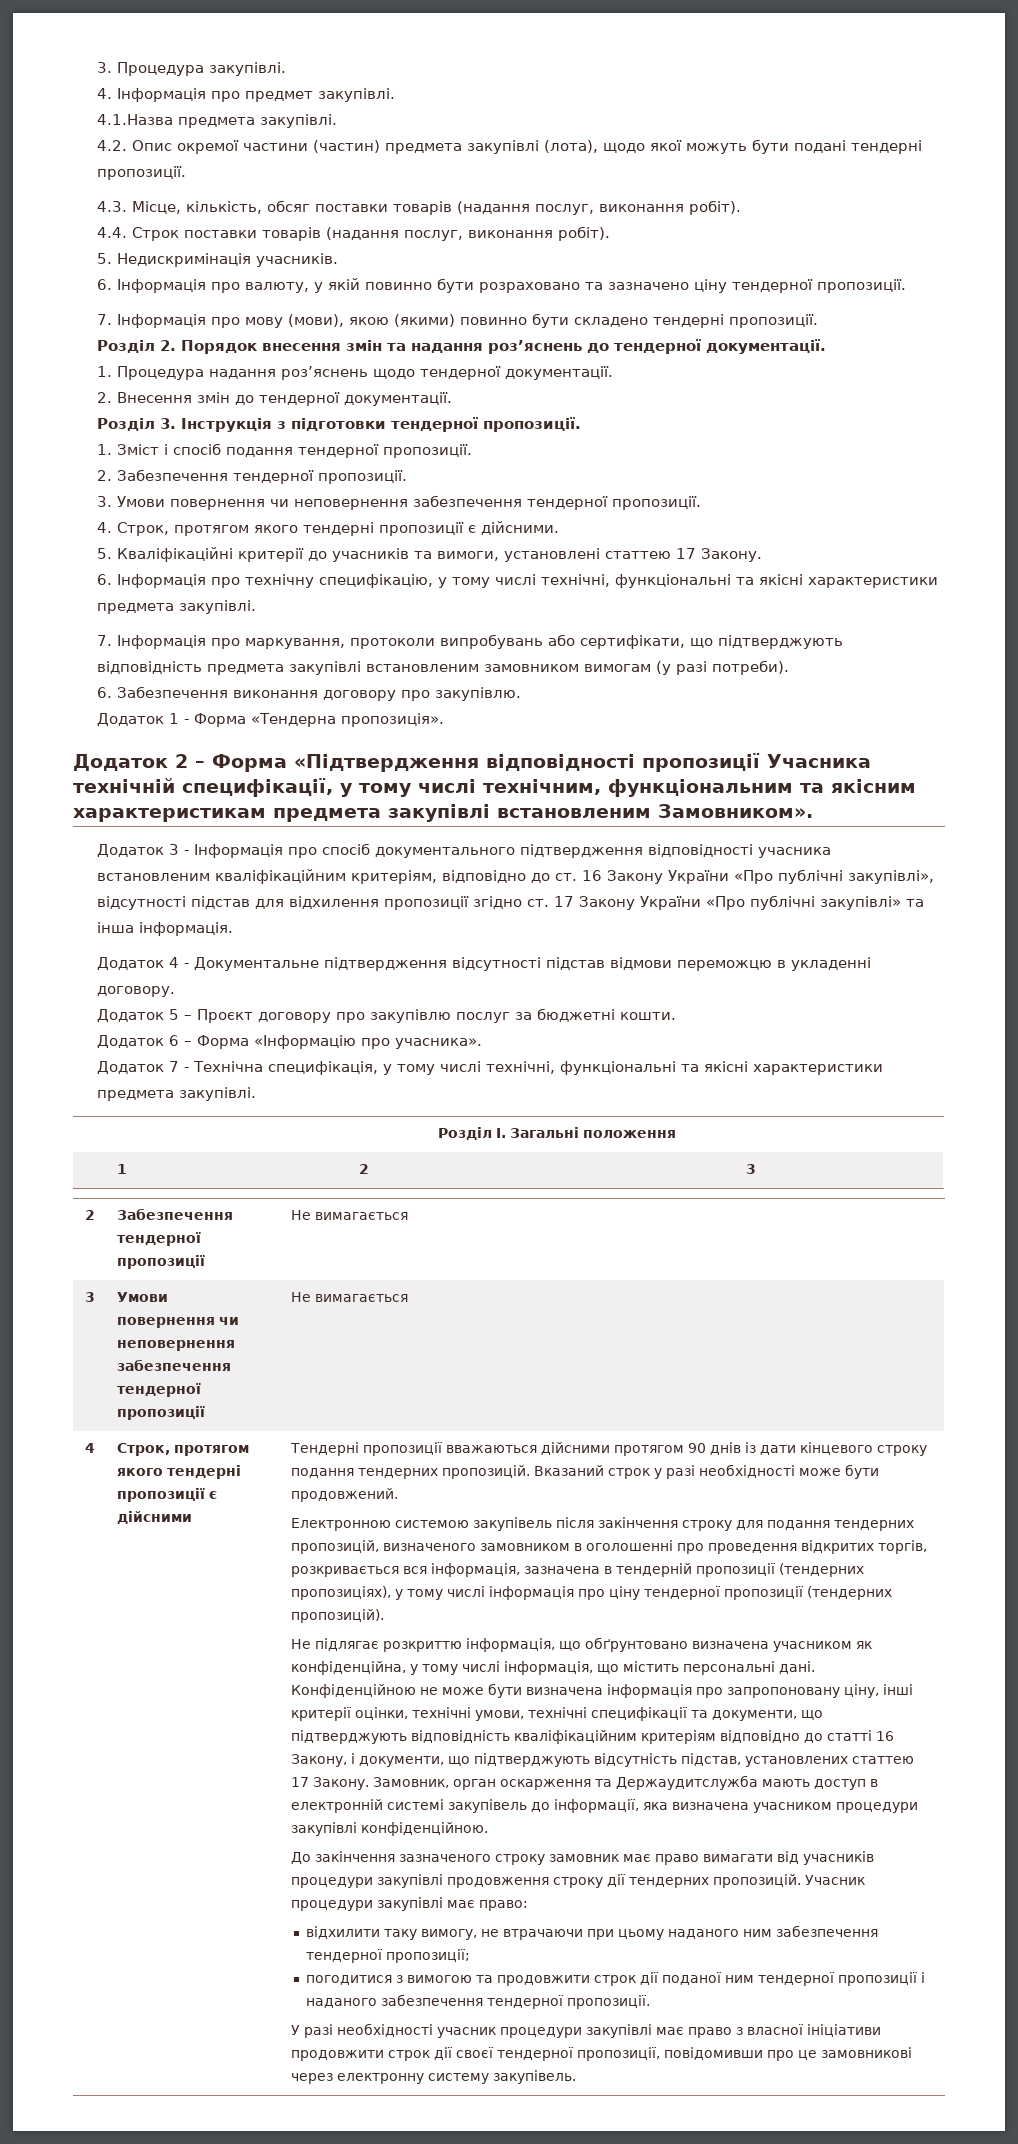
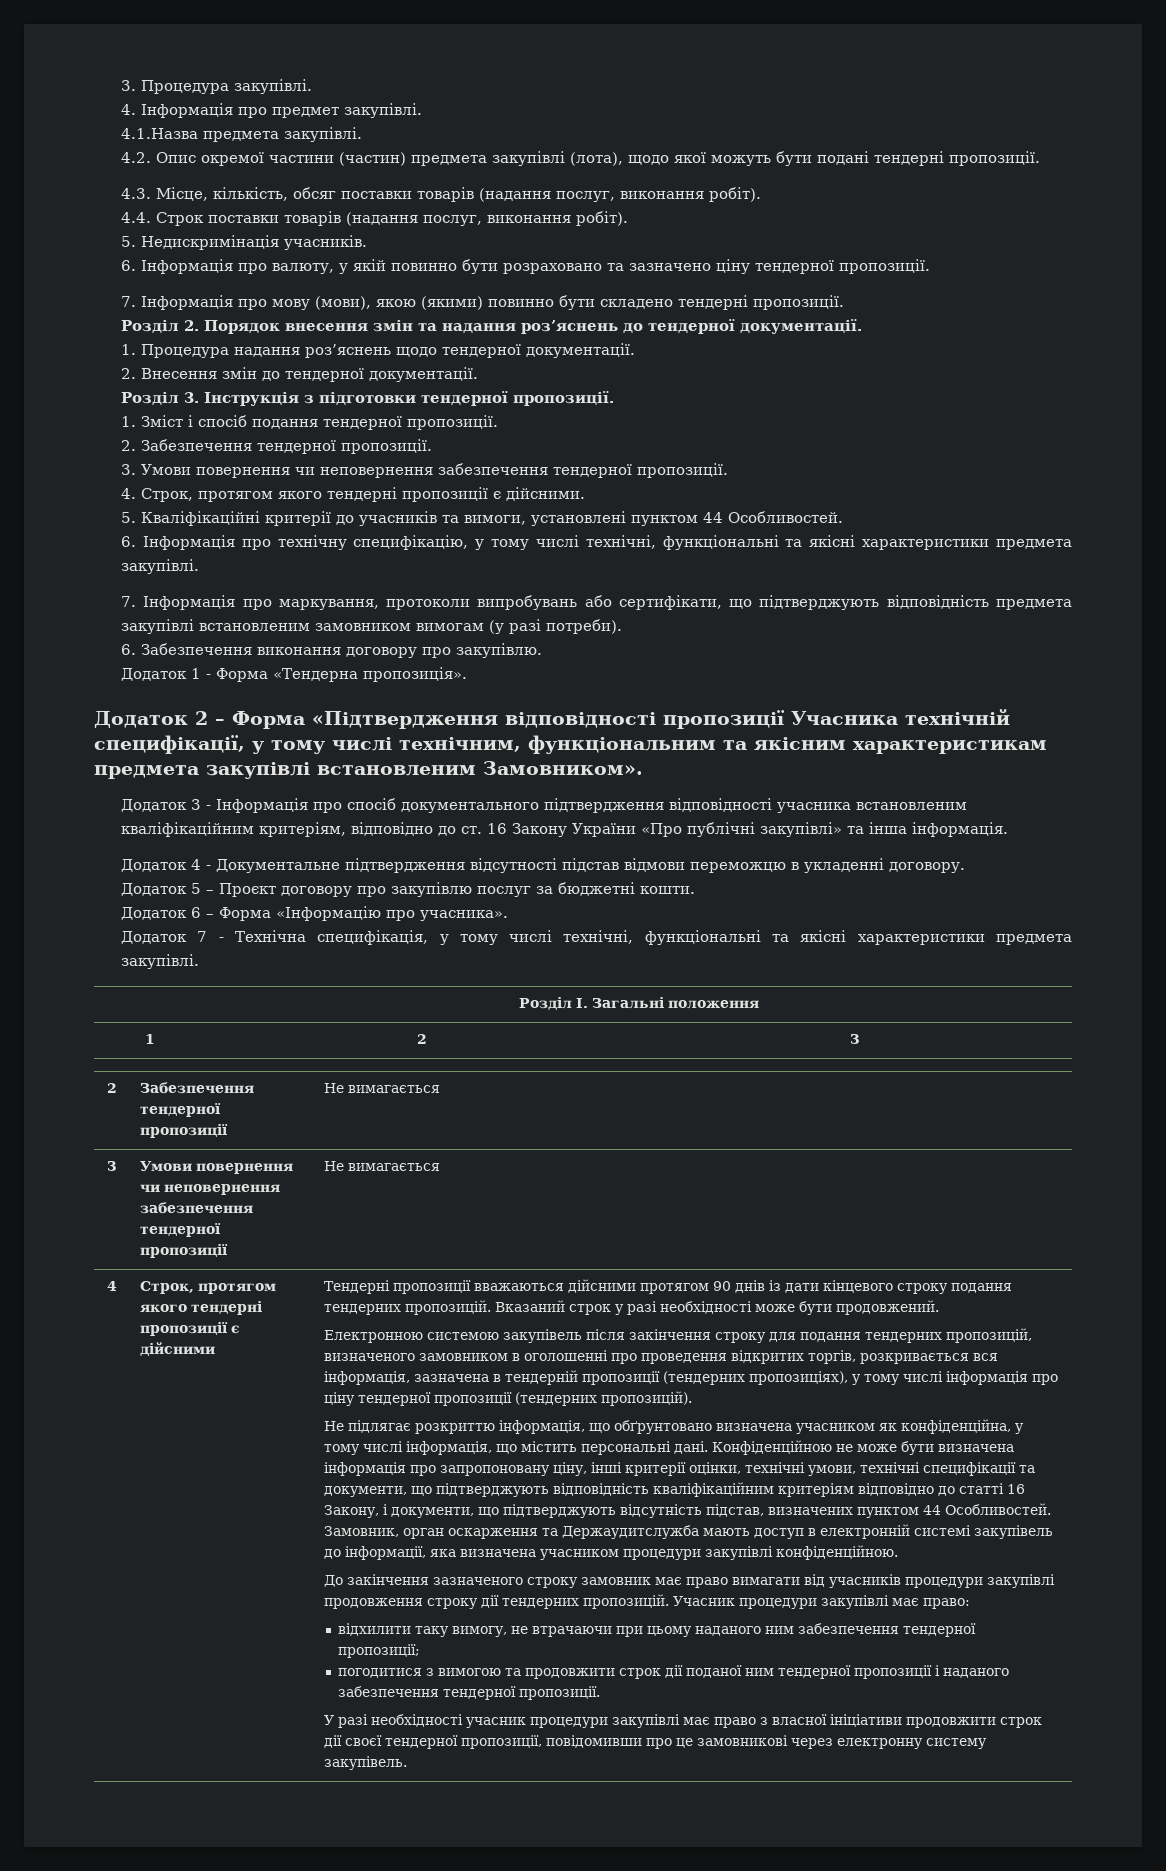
[605,548,763,562] статтею 17 Закону. -> [630,511,843,526] пунктом 44 Особливостей.
[848,870,935,884] [97,895,816,910] закупівлі», відсутності підстав для відхилення пропозиції згідно ст. 17 Закону України «Про публічні -> (755, 829) none
[745,1756,915,1767] [291,1777,370,1790] установлених статтею 17 Закону. -> [767,1503,1051,1518] визначених пунктом 44 Особливостей.

